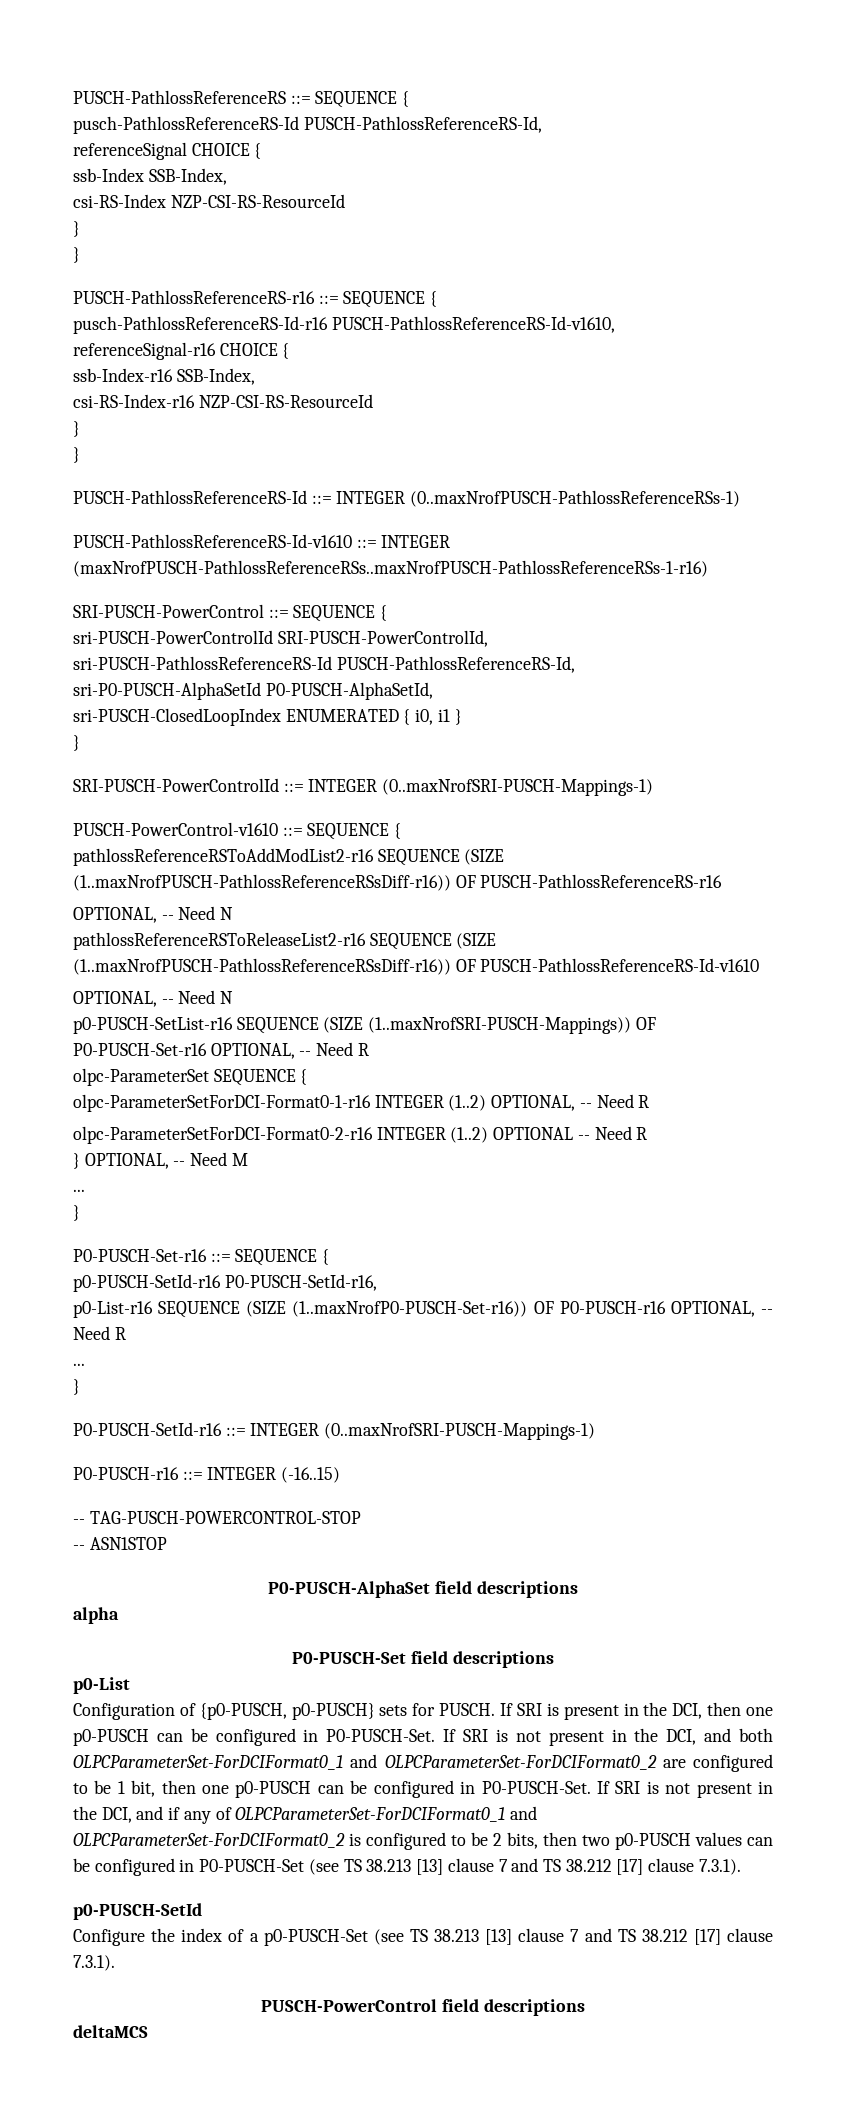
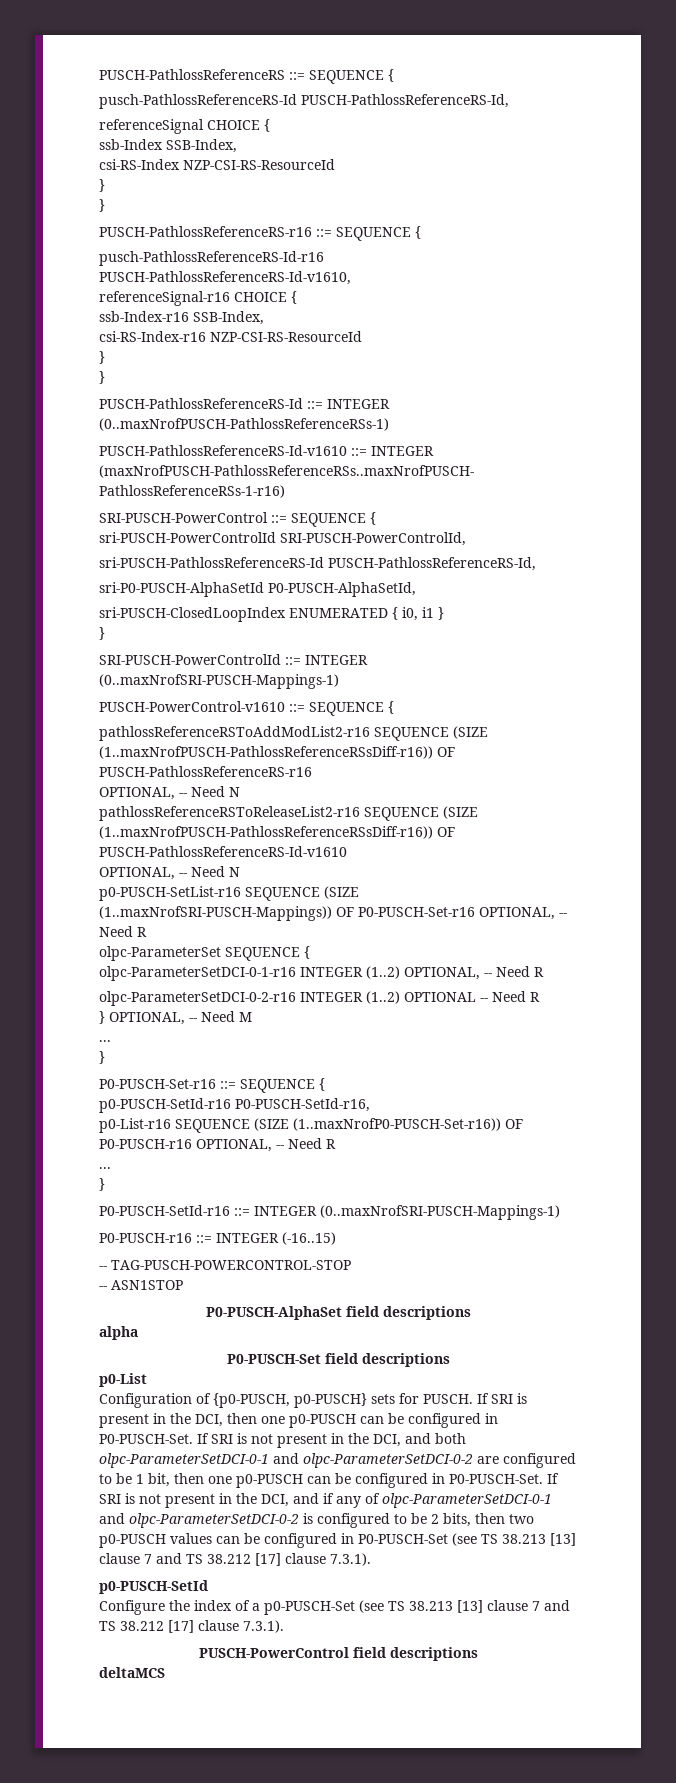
[73,1094,371,1112] olpc-ParameterSetForDCI-Format0-1-r16 -> [99,966,296,981] olpc-ParameterSetDCI-0-1-r16
[73,1126,373,1144] olpc-ParameterSetForDCI-Format0-2-r16 -> [99,991,296,1006] olpc-ParameterSetDCI-0-2-r16
[73,1754,657,1770] OLPCParameterSet-ForDCIFormat0_1 and OLPCParameterSet-ForDCIFormat0_2 -> [99,1453,473,1468] olpc-ParameterSetDCI-0-1 and olpc-ParameterSetDCI-0-2
[235,1806,538,1822] [73,1833,345,1848] OLPCParameterSet-ForDCIFormat0_1 and OLPCParameterSet-ForDCIFormat0_2 -> [382,1493,552,1508] [99,1513,299,1528] olpc-ParameterSetDCI-0-1 and olpc-ParameterSetDCI-0-2

